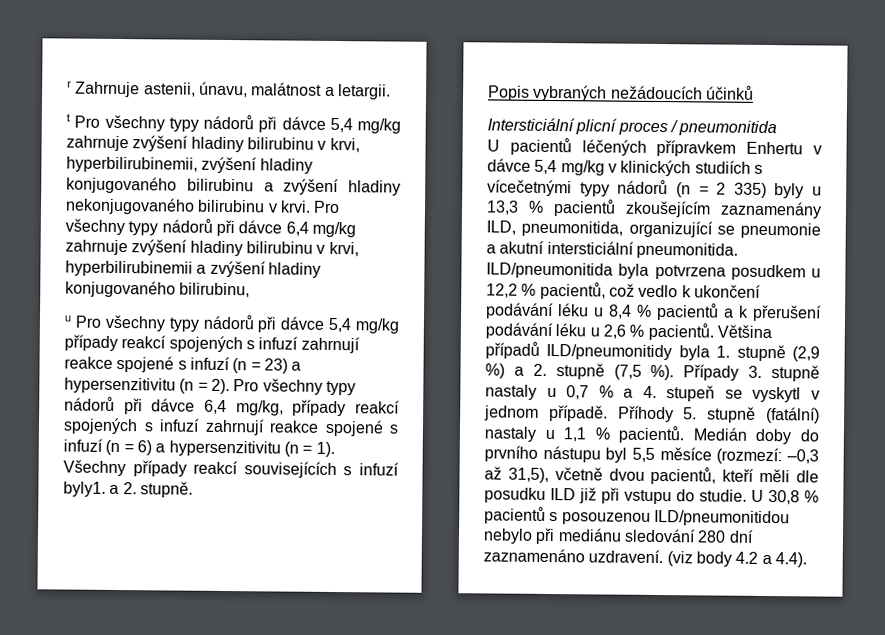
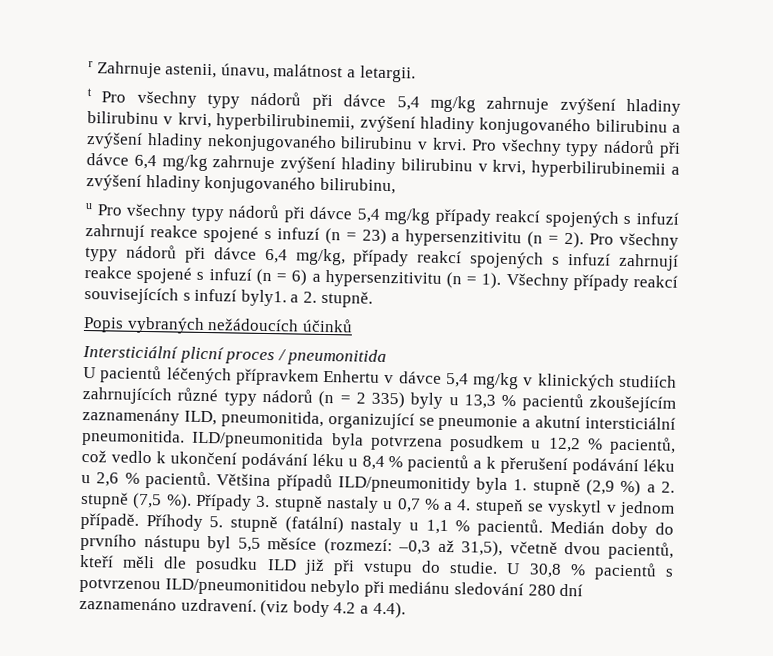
[753,164,763,174] [487,179,572,197] s vícečetnými -> [82,386,219,405] zahrnujících různé
[561,512,651,525] posouzenou -> [79,577,161,594] potvrzenou

